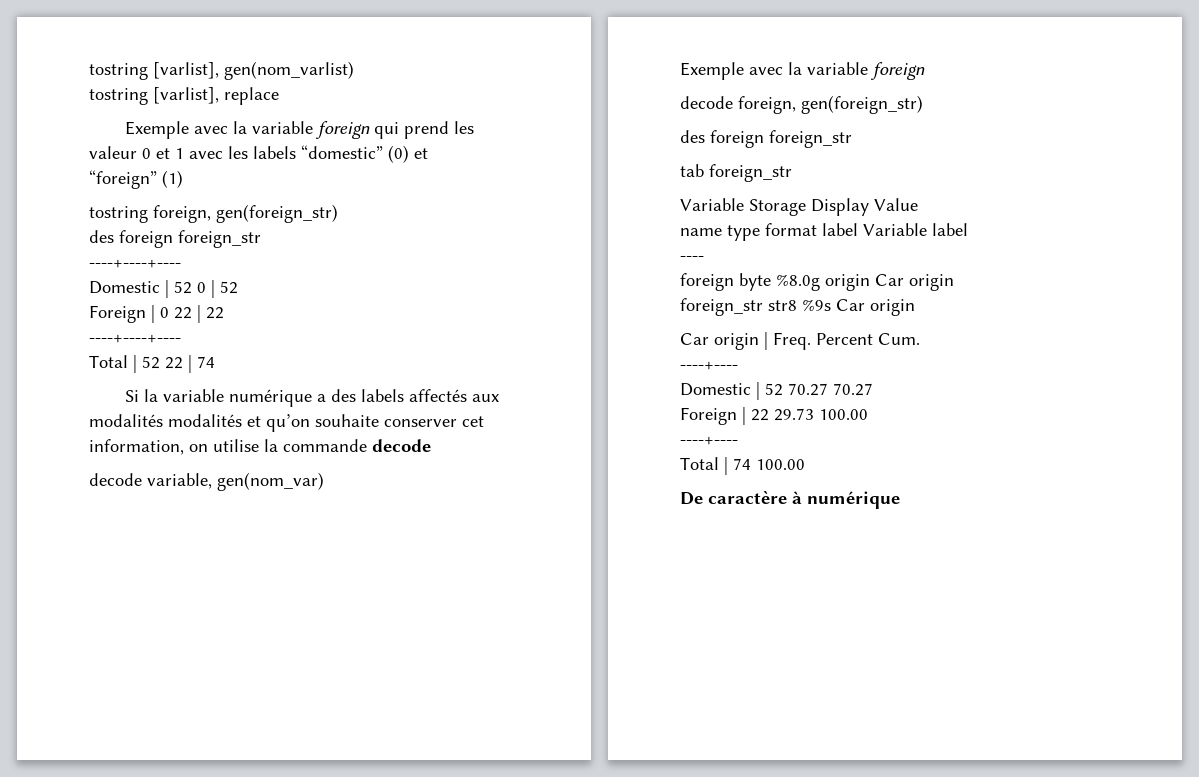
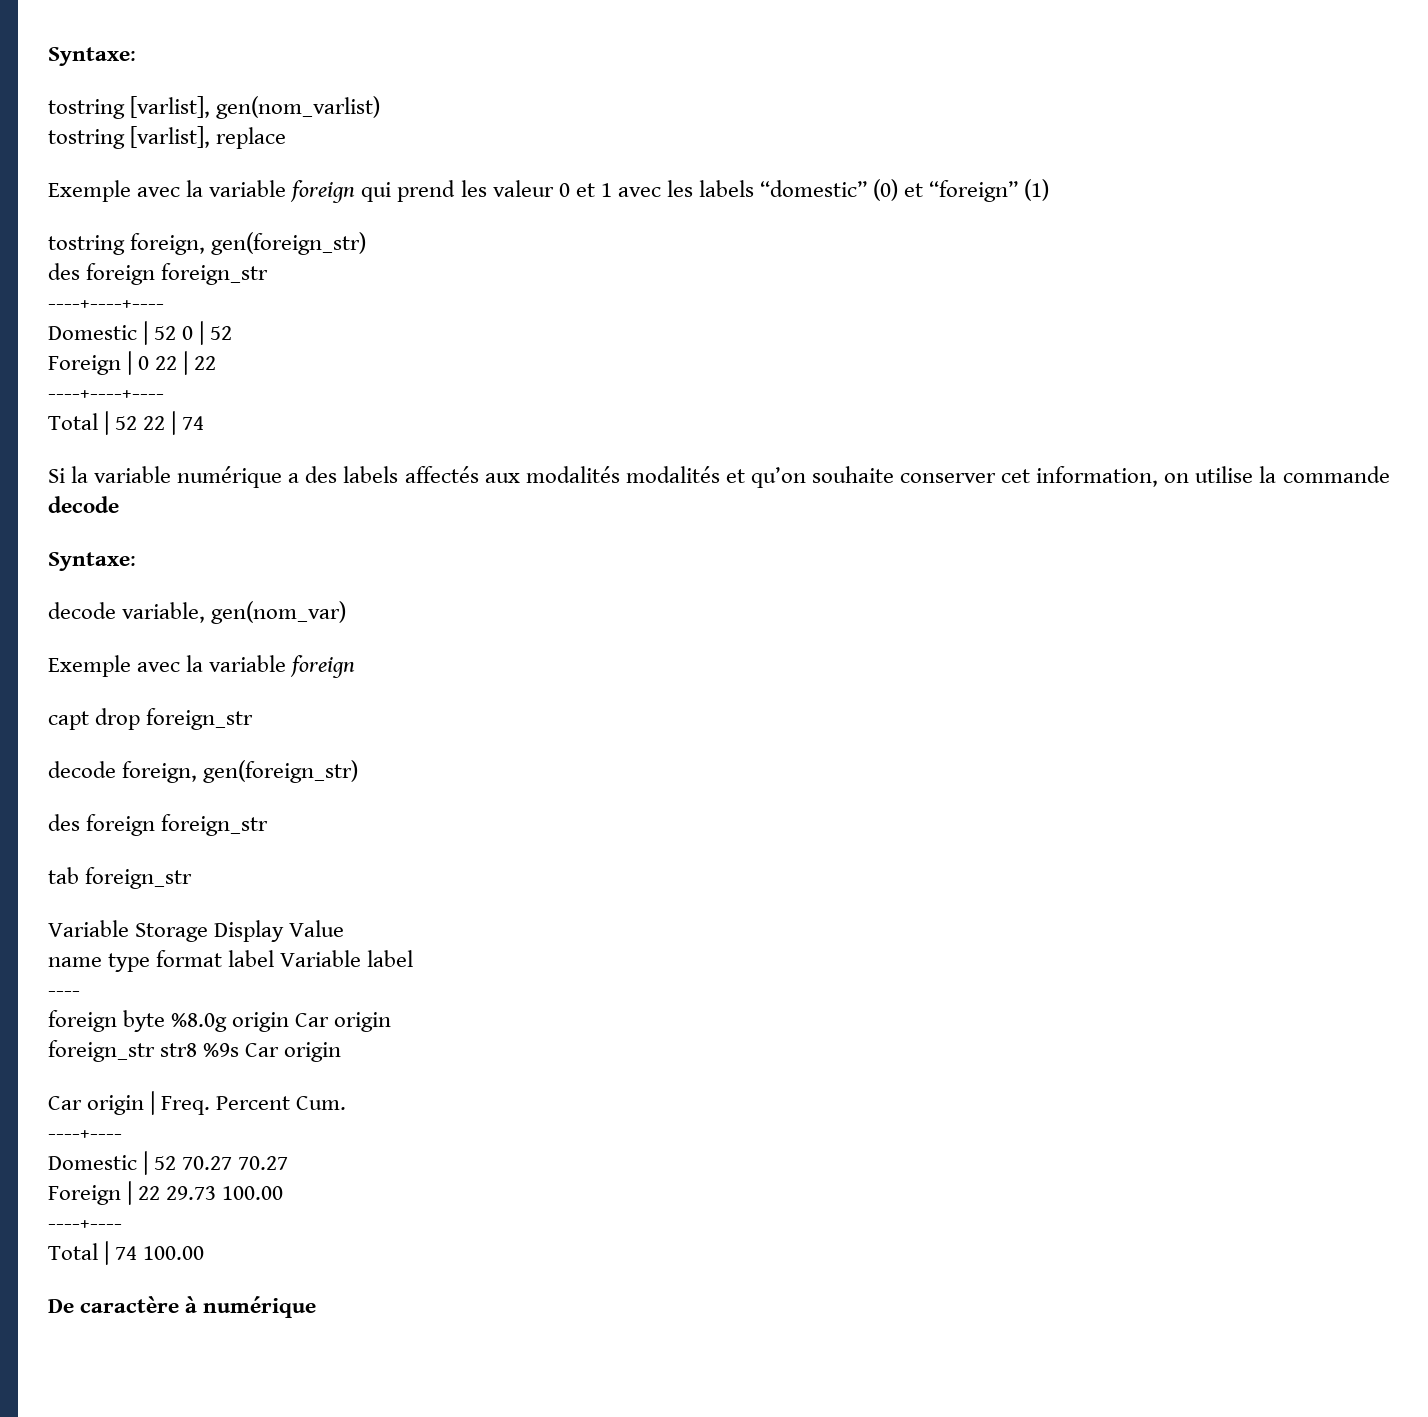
(89, 71) none -> [48,47,136,66] Syntaxe: //
(431, 445) none -> [48,552,136,571] // Syntaxe:
(925, 71) none -> [48,708,254,730] // capt drop foreign_str

